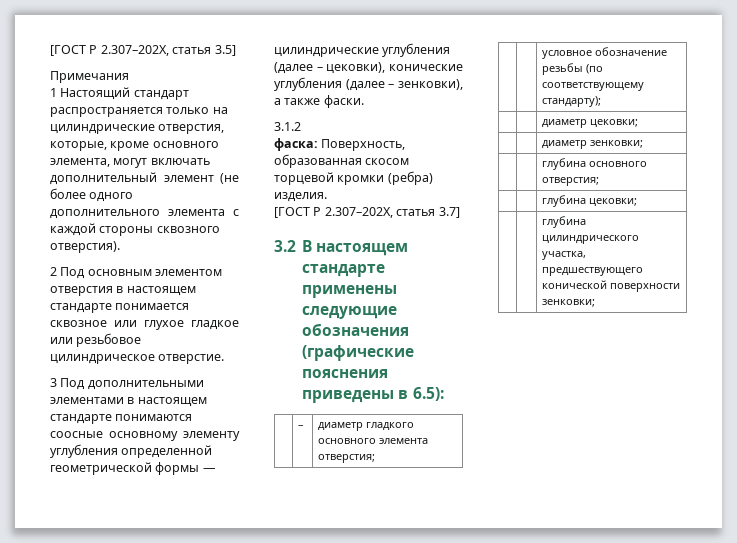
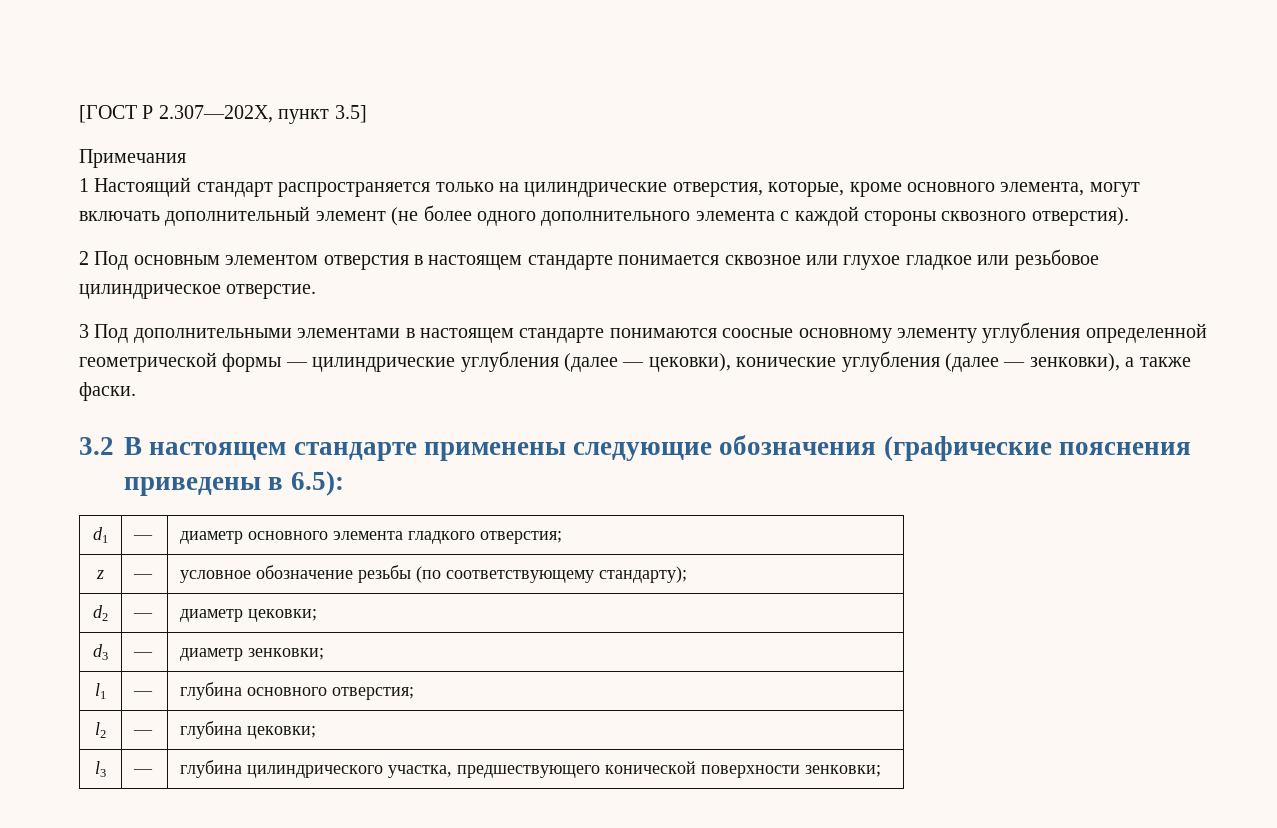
[50,45,212,56] [ГОСТ Р 2.307–202Х, статья -> [79,105,330,124] [ГОСТ Р 2.307—202Х, пункт
[316,67,323,71] – -> [622,362,645,367] —
[388,84,395,88] – -> [1003,362,1026,367] —
[274,122,301,131] [274,138,406,151] [274,154,410,168] [274,171,433,185] [274,192,327,202] [274,207,460,218] // 3.1.2 // фаска: Поверхность, образованная скосом торцевой кромки (ребра) изделия. // [ГОСТ Р 2.307–202Х, статья 3.7] -> (136, 391) none
[298,425,305,428] [318,422,415,431] | – | диаметр гладкого -> [93,527,108,543] [133,535,154,540] [180,531,244,544] d1 | — | диаметр
[318,454,376,463] отверстия; // | -> [408,531,563,544] [96,570,104,579] [133,574,154,579] гладкого отверстия; // z | —
(602, 101) | -> [93,605,108,621] [133,613,154,618] d2 | —
(639, 123) | -> [93,644,108,660] [133,652,154,657] d3 | —
(644, 144) | -> [95,683,106,699] [133,691,154,696] l1 | —
(600, 181) | -> [95,722,106,738] [133,730,154,735] l2 | —
(638, 202) | -> [95,761,106,777] [133,769,154,774] l3 | —

